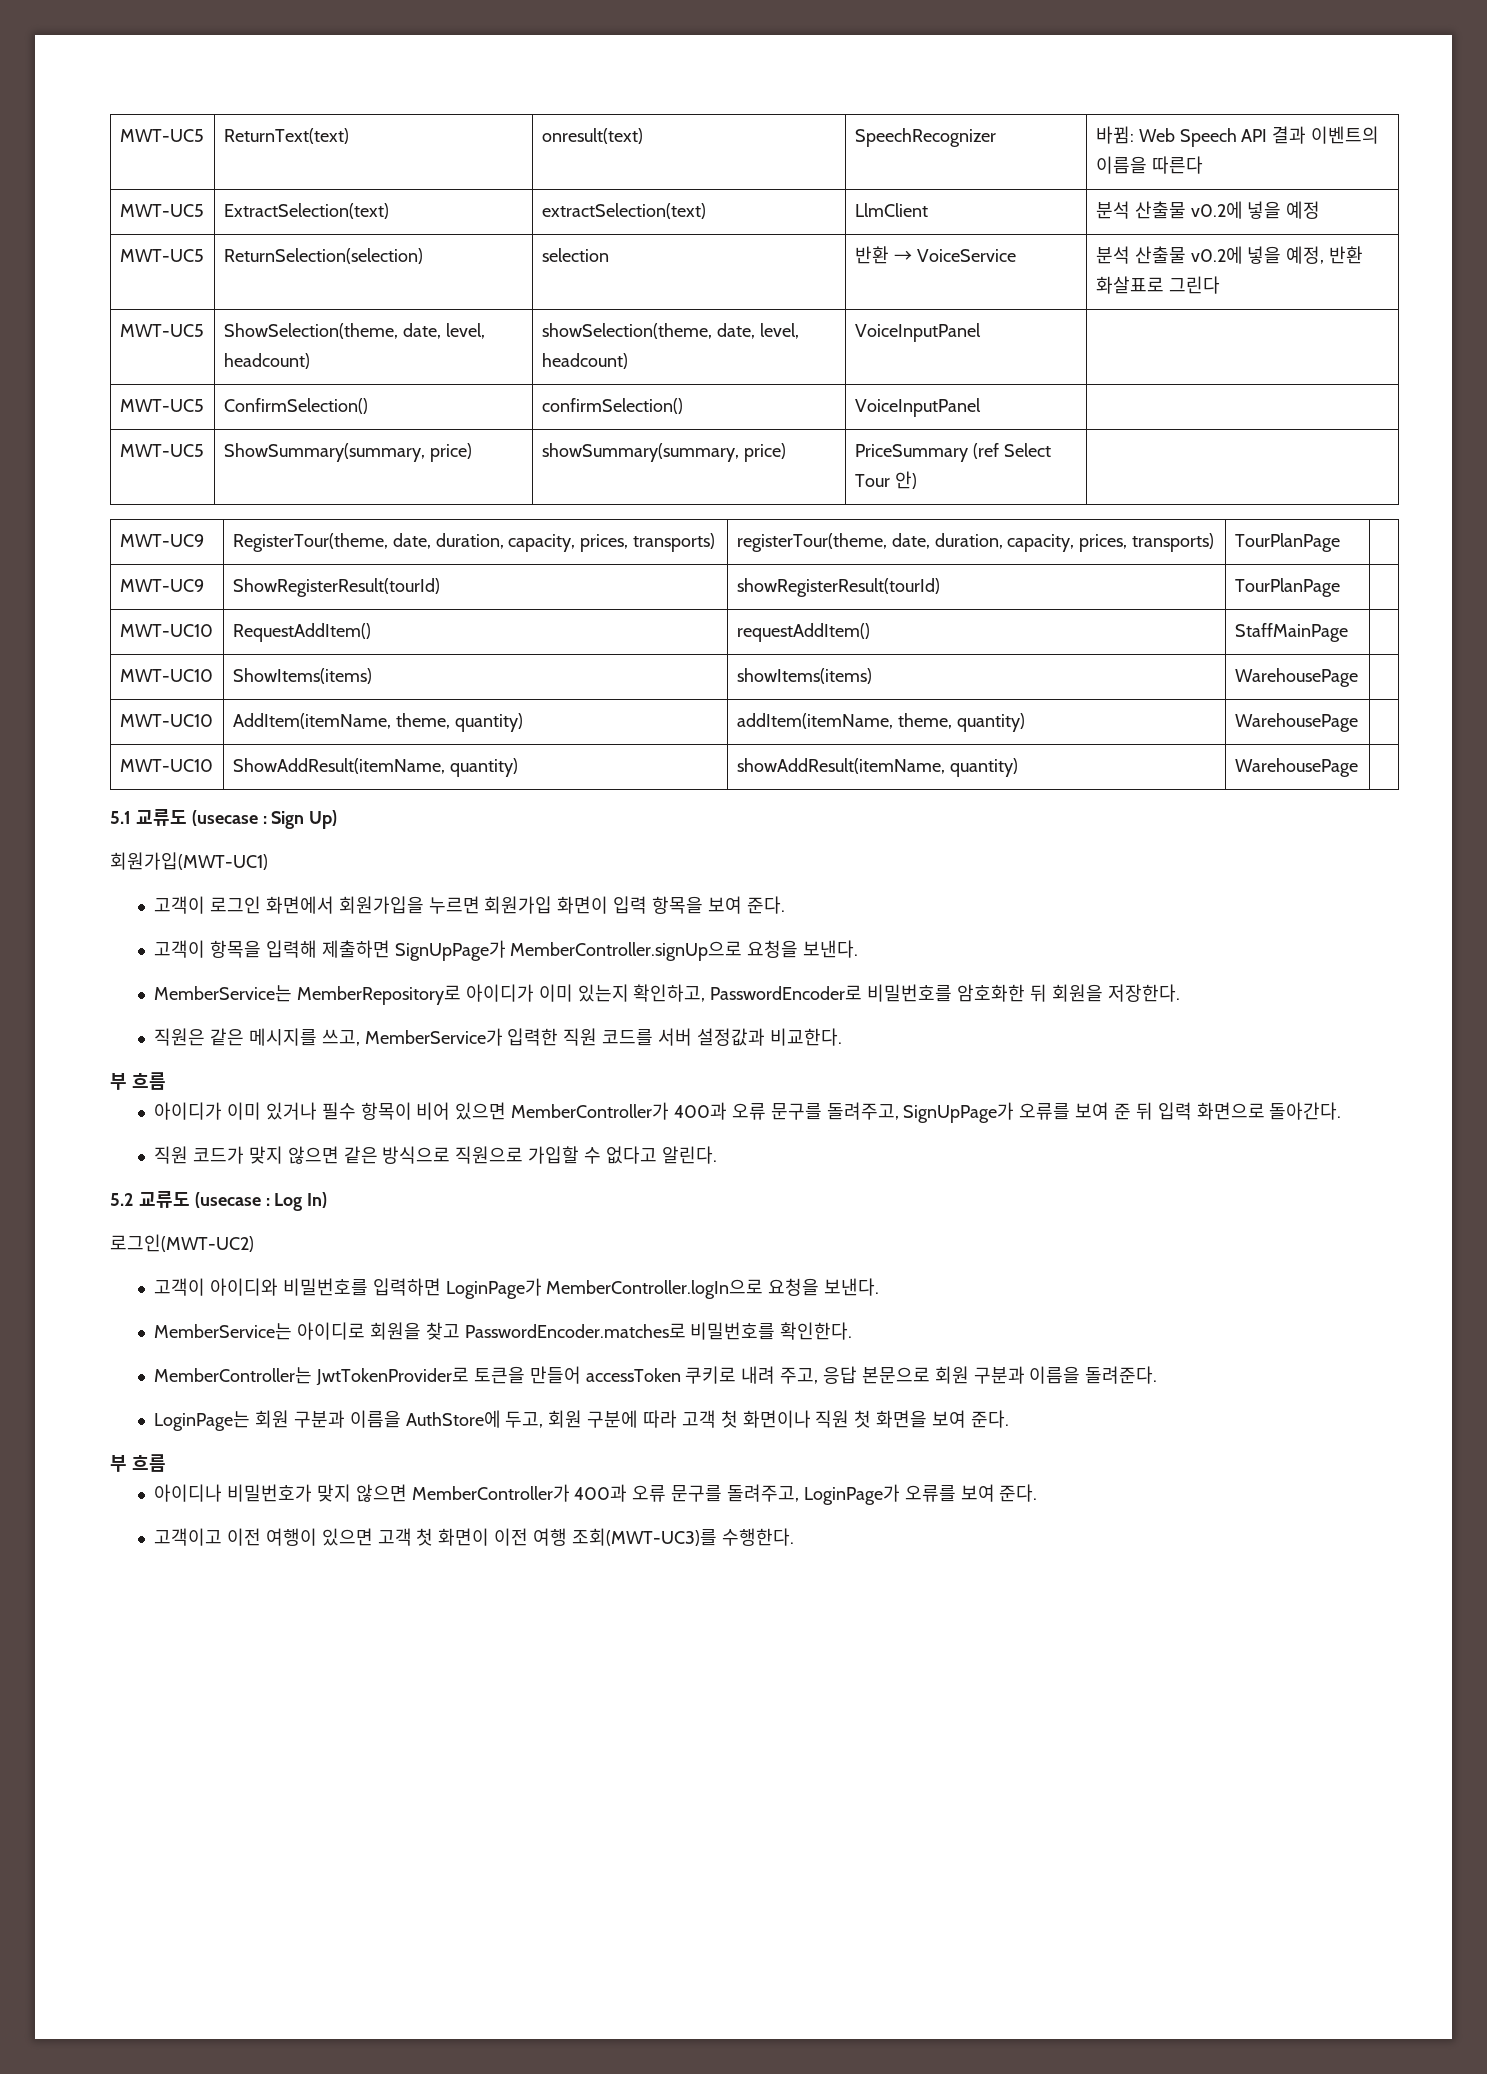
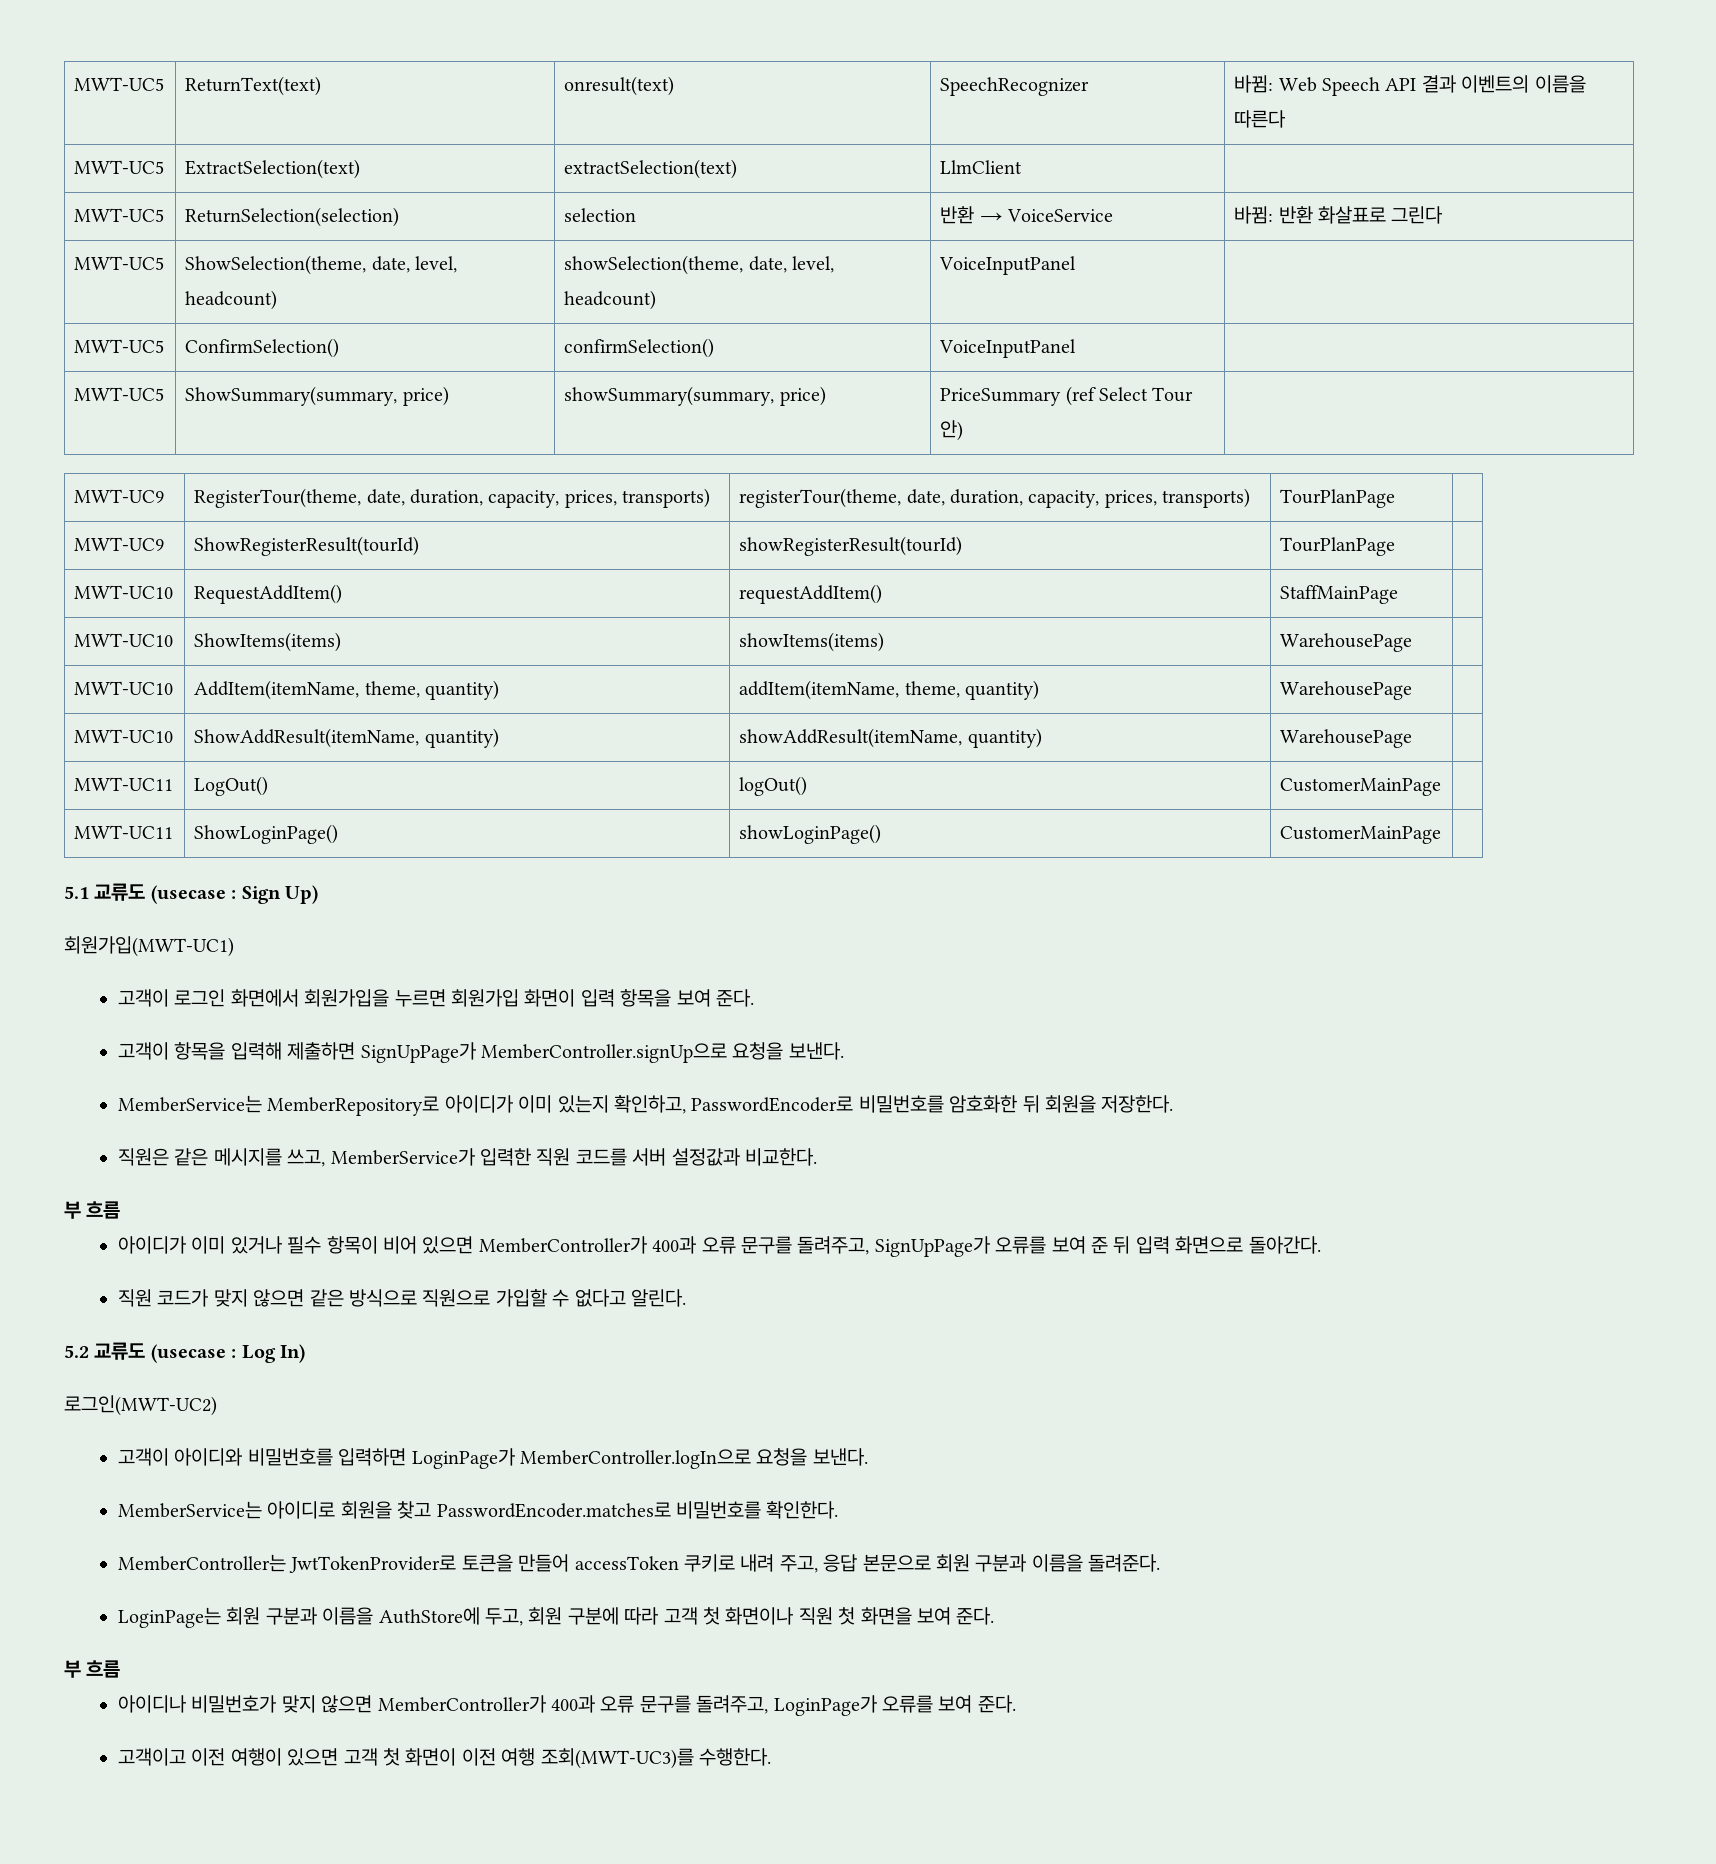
[1095,201,1321,219] 분석 산출물 v0.2에 넣을 예정 -> (1023, 167) none
[1095,246,1325,264] 분석 산출물 v0.2에 넣을 예정, -> [1234,206,1274,224] 바뀜:
(1358, 767) none -> [74,777,174,791] [194,776,269,796] [739,776,808,796] [1280,778,1442,796] [74,825,174,839] [194,824,339,844] [739,824,882,844] [1280,826,1442,844] // MWT-UC11 | LogOut() | logOut() | CustomerMainPage | // MWT-UC11 | ShowLoginPage() | showLoginPage() | CustomerMainPage |

